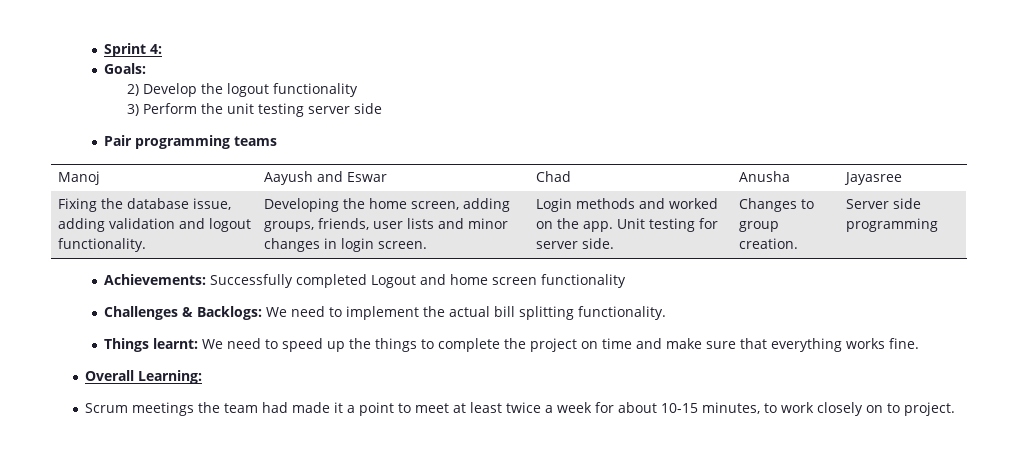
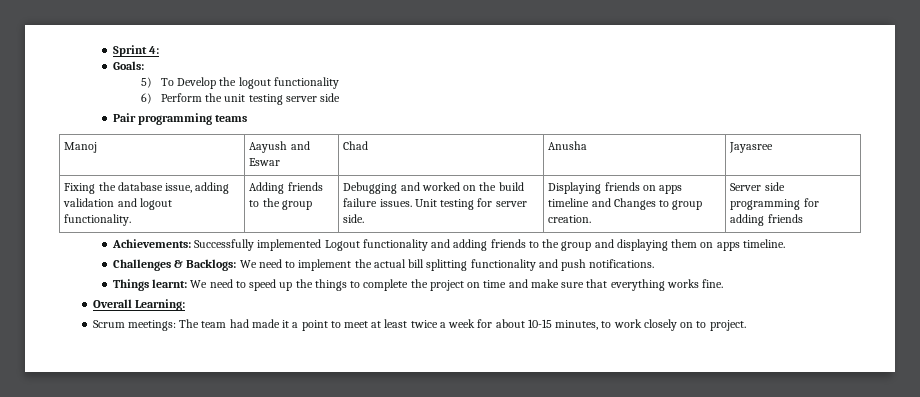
[126,84,139,96] 2) -> [140,77,174,88] 5) To
[126,104,139,116] 3) -> [140,93,152,104] 6)
[263,198,510,212] [263,218,508,232] [263,238,427,252] [535,198,635,212] Developing the home screen, adding groups, friends, user lists and minor changes in login screen. | Login methods -> [249,182,323,194] [249,198,312,210] [343,182,398,194] Adding friends to the group | Debugging
[582,221,613,232] app. -> [498,182,524,191] [343,198,412,207] build failure issues.
(614, 243) none -> [548,182,683,194] [548,198,611,207] Displaying friends on apps timeline and
(938, 225) none -> [803,198,819,207] [730,214,803,226] for adding friends
[296,274,627,288] completed Logout and home screen functionality -> [257,239,785,251] implemented Logout functionality and adding friends to the group and displaying them on apps timeline.
[578,306,667,320] functionality. -> [470,259,655,271] functionality and push notifications.
[132,402,221,416] meetings the -> [127,319,200,331] meetings: The

